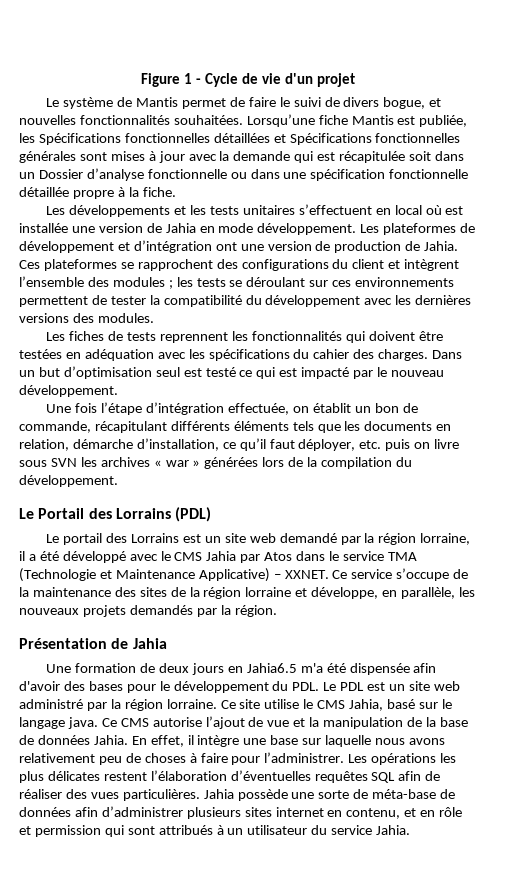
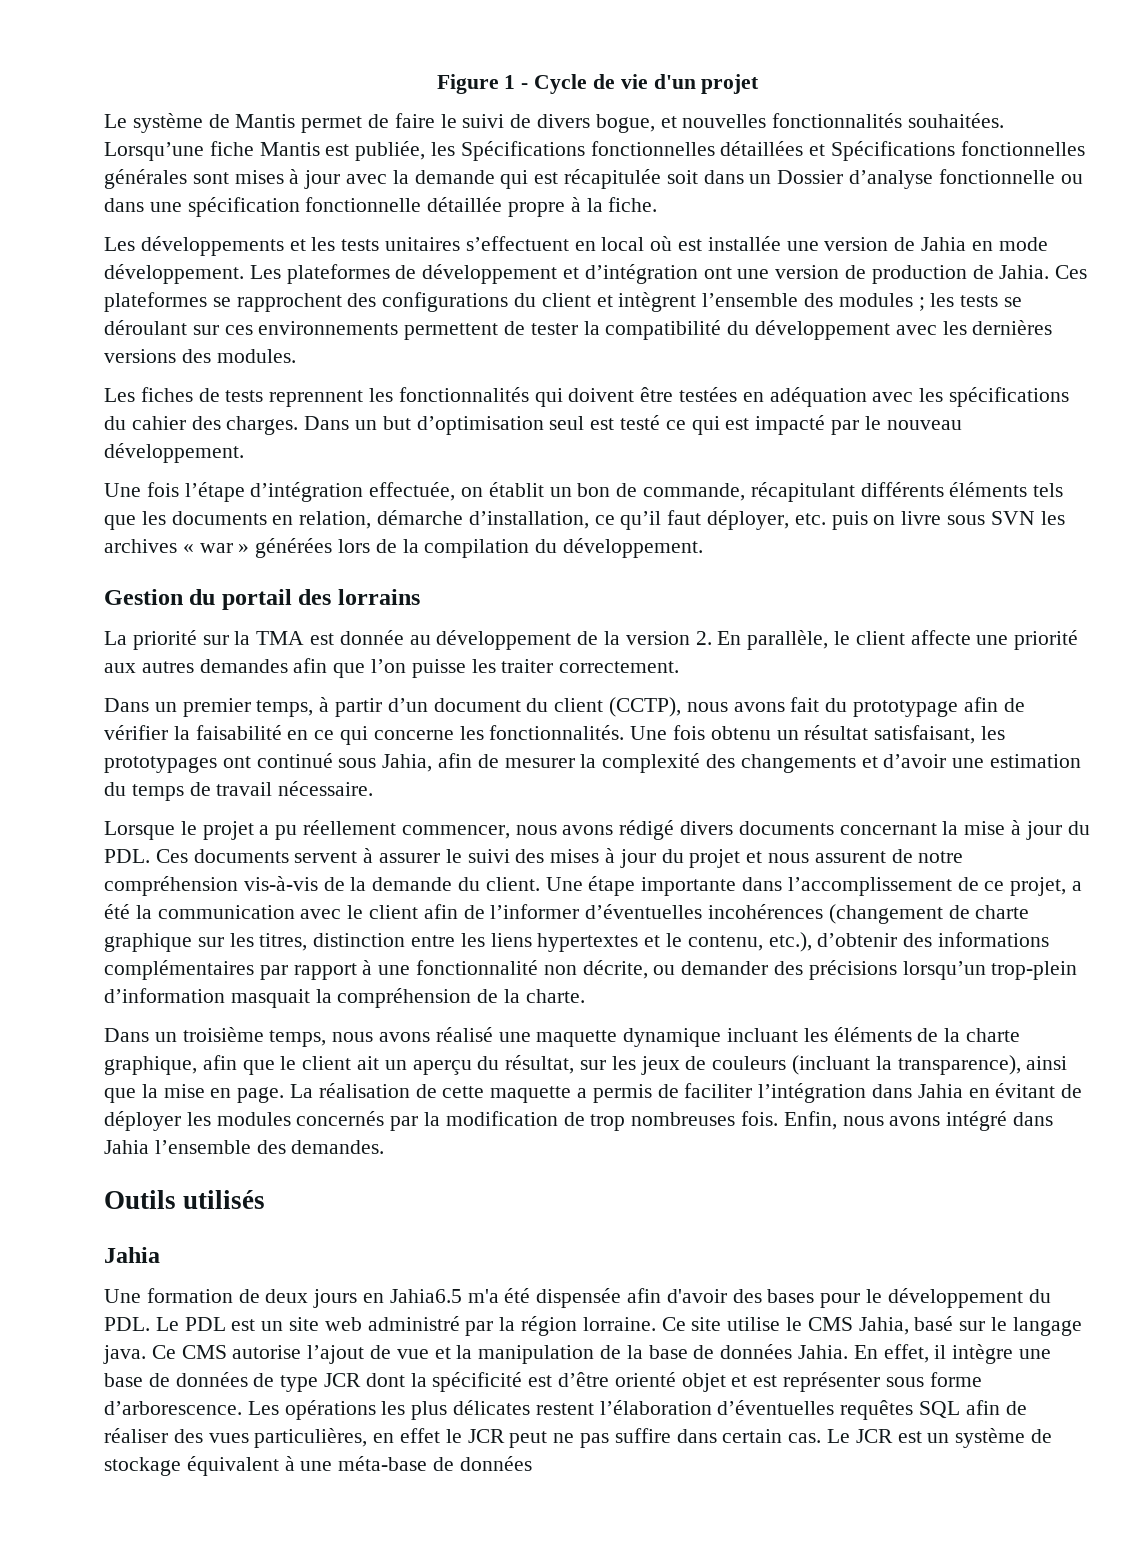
[19,507,212,522] [46,533,471,545] [19,551,417,563] [19,568,469,582] [19,587,475,599] [19,605,277,617] [19,638,129,649] Le Portail des Lorrains (PDL) // Le portail des Lorrains est un site web demandé par la région lorraine, il a été développé avec le CMS Jahia par Atos dans le service TMA (Technologie et Maintenance Applicative) – XXNET. Ce service s’occupe de la maintenance des sites de la région lorraine et développe, en parallèle, les nouveaux projets demandés par la région. // Présentation de -> [104,589,420,610] [104,630,1079,650] [104,658,680,678] [104,697,1025,717] [104,725,1006,745] [104,753,1082,773] [104,781,374,801] [104,820,1090,840] [104,848,964,868] [104,876,1083,896] [104,904,1030,924] [104,932,1050,952] [104,960,1078,980] [104,988,585,1008] [104,1027,1021,1047] [104,1055,1068,1075] [104,1083,1083,1103] [104,1111,1054,1131] [104,1140,385,1154] [104,1190,266,1209] Gestion du portail des lorrains // La priorité sur la TMA est donnée au développement de la version 2. En parallèle, le client affecte une priorité aux autres demandes afin que l’on puisse les traiter correctement. // Dans un premier temps, à partir d’un document du client (CCTP), nous avons fait du prototypage afin de vérifier la faisabilité en ce qui concerne les fonctionnalités. Une fois obtenu un résultat satisfaisant, les prototypages ont continué sous Jahia, afin de mesurer la complexité des changements et d’avoir une estimation du temps de travail nécessaire. // Lorsque le projet a pu réellement commencer, nous avons rédigé divers documents concernant la mise à jour du PDL. Ces documents servent à assurer le suivi des mises à jour du projet et nous assurent de notre compréhension vis-à-vis de la demande du client. Une étape importante dans l’accomplissement de ce projet, a été la communication avec le client afin de l’informer d’éventuelles incohérences (changement de charte graphique sur les titres, distinction entre les liens hypertextes et le contenu, etc.), d’obtenir des informations complémentaires par rapport à une fonctionnalité non décrite, ou demander des précisions lorsqu’un trop-plein d’information masquait la compréhension de la charte. // Dans un troisième temps, nous avons réalisé une maquette dynamique incluant les éléments de la charte graphique, afin que le client ait un aperçu du résultat, sur les jeux de couleurs (incluant la transparence), ainsi que la mise en page. La réalisation de cette maquette a permis de faciliter l’intégration dans Jahia en évitant de déployer les modules concernés par la modification de trop nombreuses fois. Enfin, nous avons intégré dans Jahia l’ensemble des demandes. // Outils utilisés //
[302,735,445,747] [19,752,345,765] sur laquelle nous avons relativement peu de choses à faire pour l’administrer. -> [148,1372,982,1392] [104,1401,242,1415] de données de type JCR dont la spécificité est d’être orienté objet et est représenter sous forme d’arborescence.
[122,789,456,801] [19,806,463,819] [19,825,411,837] particulières. Jahia possède une sorte de méta-base de données afin d’administrer plusieurs sites internet en contenu, et en rôle et permission qui sont attribués à un utilisateur du service Jahia. -> [254,1428,1053,1448] [104,1456,532,1476] particulières, en effet le JCR peut ne pas suffire dans certain cas. Le JCR est un système de stockage équivalent à une méta-base de données

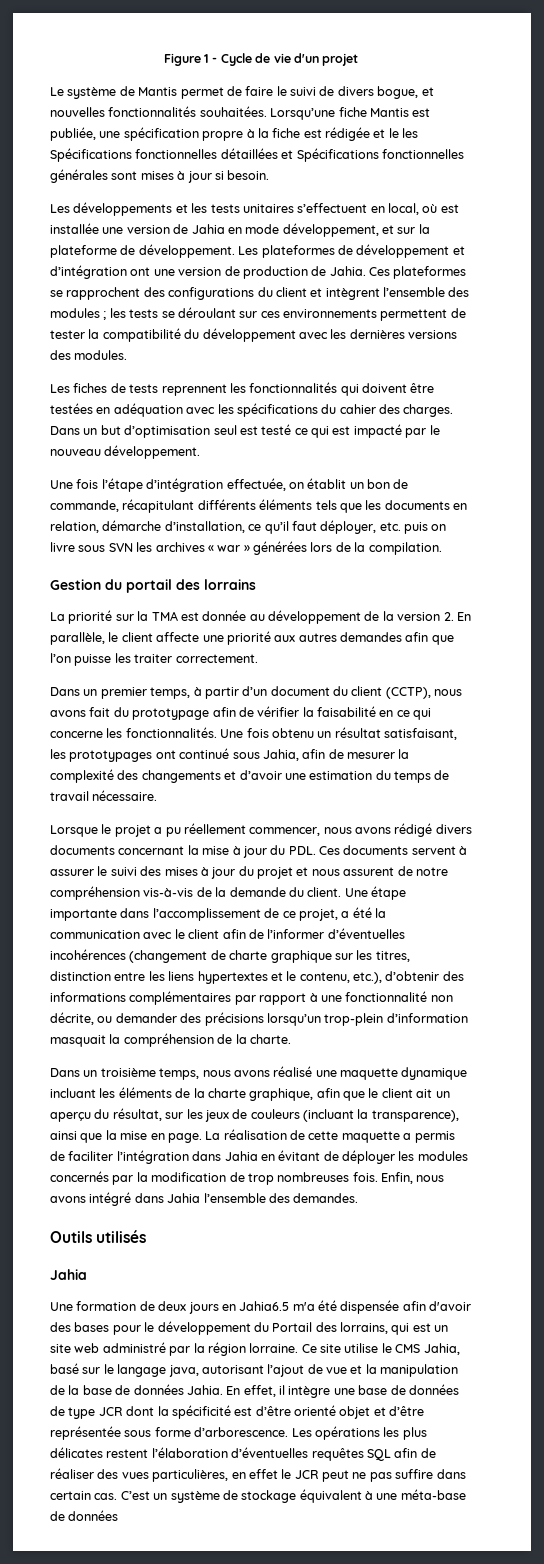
(426, 151) none -> [99,127,399,141] une spécification propre à la fiche est rédigée et le
[346,169,1083,189] [104,197,658,217] avec la demande qui est récapitulée soit dans un Dossier d’analyse fonctionnelle ou dans une spécification fonctionnelle détaillée propre à la fiche. -> [214,170,270,180] si besoin.
[601,237,645,251] local -> [388,203,419,215] local,
(1048, 244) none -> [282,223,430,237] [50,245,136,258] développement, et sur la plateforme de
[424,538,704,558] compilation du développement. -> [368,542,442,555] compilation.
[104,1317,226,1331] PDL. Le PDL -> [272,1322,410,1335] Portail des lorrains, qui
[103,1345,302,1364] java. Ce CMS autorise -> [168,1365,264,1377] java, autorisant
[753,1372,881,1392] est représenter -> [389,1406,425,1416] [50,1426,121,1440] d’être représentée
[827,1429,922,1443] Le JCR est -> [120,1491,150,1500] C’est

